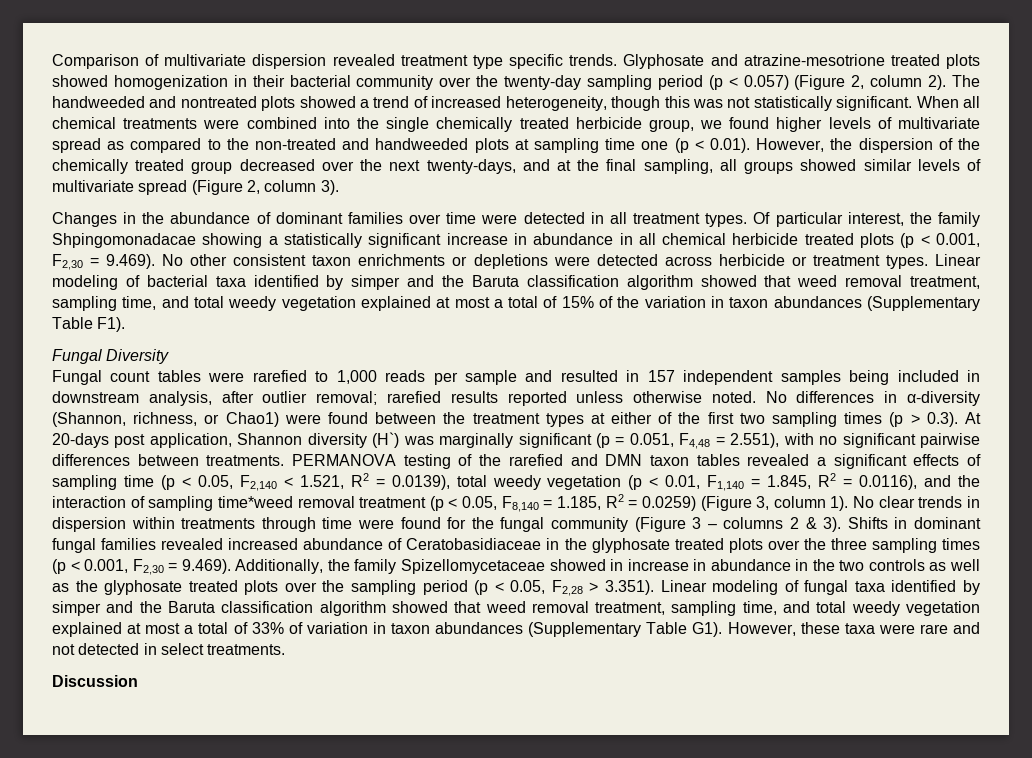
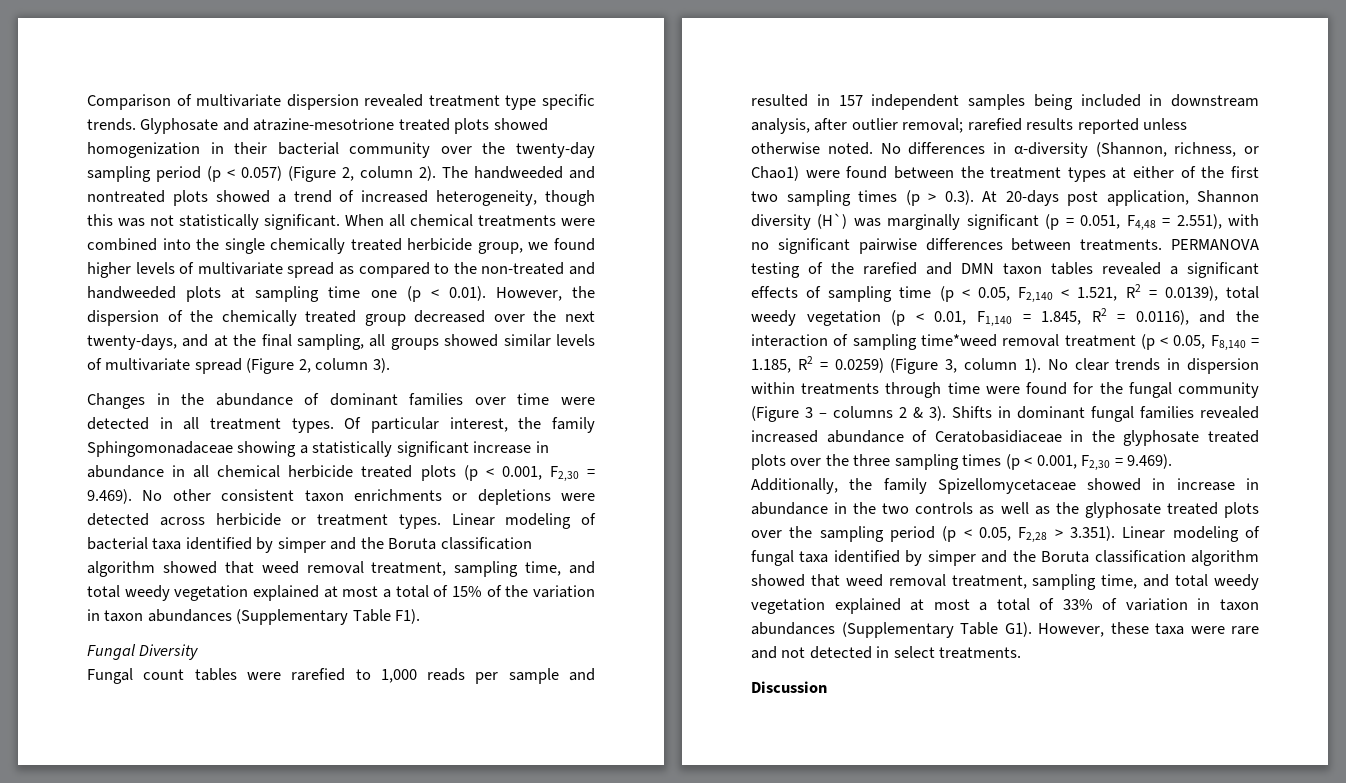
[52,233,196,248] Shpingomonadacae -> [87,441,233,457] Sphingomonadaceae
[471,275,519,287] Baruta -> [388,538,437,550] Boruta
[167,601,215,613] Baruta -> [1041,551,1090,563] Boruta

